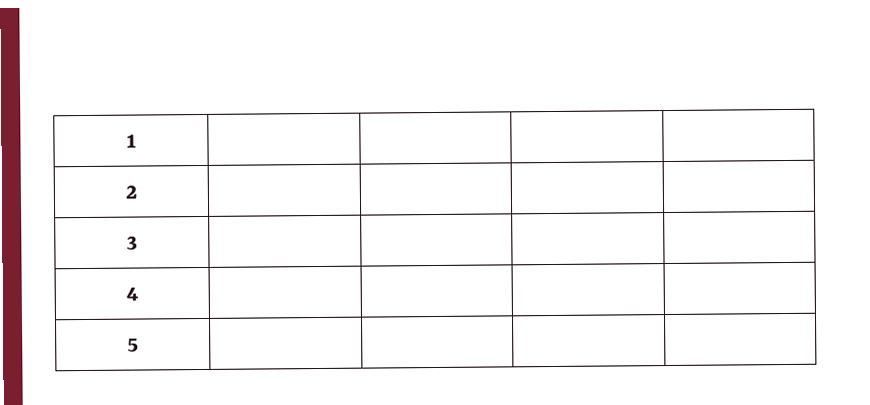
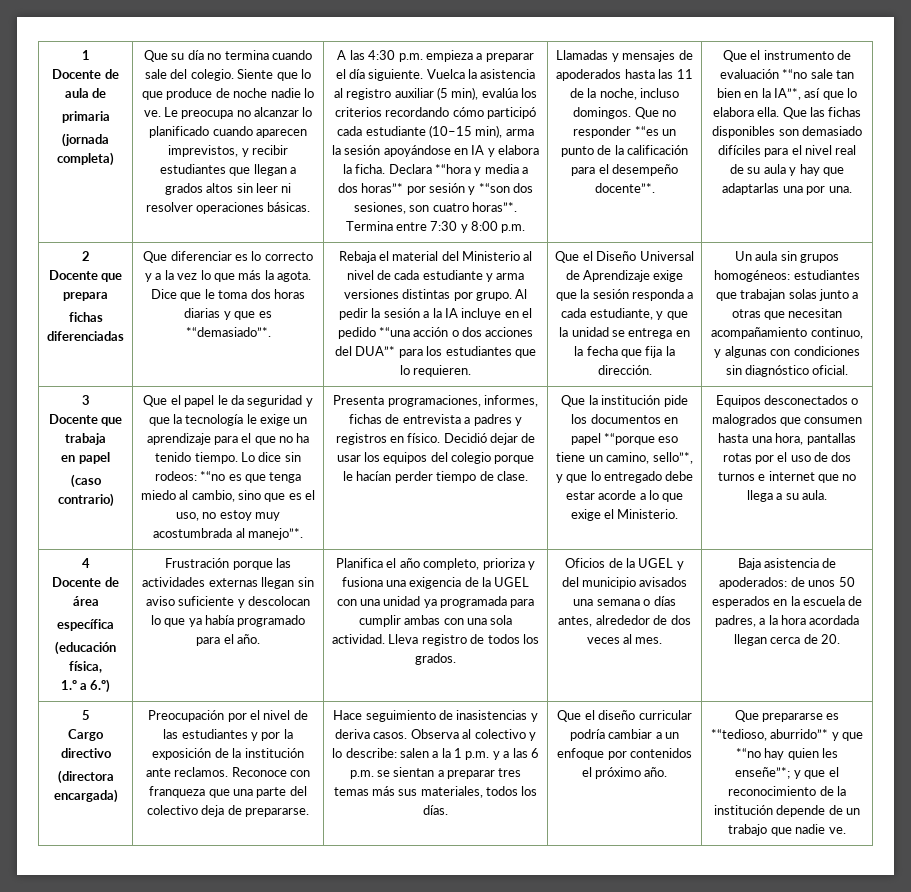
[125,134,137,148] [125,185,137,199] [126,235,138,250] [125,287,139,301] [127,338,139,352] 1 | | | | // 2 | | | | // 3 | | | | // 4 | | | | // 5 | | | | -> [81,50,90,60] [52,69,119,79] [64,88,107,98] [61,111,110,123] [62,133,109,147] [57,152,114,166] [144,50,312,62] [145,69,311,81] [142,88,314,100] [143,107,313,119] [149,126,307,138] [168,145,288,157] [159,164,297,176] [164,183,292,195] [145,202,311,214] [337,50,534,62] [335,69,536,81] [333,87,538,100] [334,107,537,119] [337,125,534,138] [331,145,540,157] [342,164,529,176] [337,183,534,195] [353,202,518,214] [345,221,526,233] [556,50,693,62] [556,69,693,81] [569,88,680,100] [573,107,676,119] [573,126,676,138] [560,145,689,157] [571,164,678,176] [594,183,655,193] [722,50,852,62] [719,69,855,79] [716,88,858,100] [712,107,862,119] [712,126,862,138] [717,145,857,157] [730,164,844,176] [722,183,852,195] [81,251,90,261] [48,270,123,282] [63,292,108,301] [68,312,103,322] [47,331,124,341] [143,251,313,263] [145,270,311,282] [151,289,305,301] [184,308,272,320] [185,327,271,337] [338,251,533,263] [346,270,525,282] [343,289,528,301] [339,308,532,320] [337,327,534,339] [335,346,536,358] [399,365,472,377] [555,251,694,263] [565,270,684,282] [555,289,694,301] [561,308,688,320] [559,327,690,339] [574,346,675,358] [597,365,652,375] [734,251,840,263] [714,270,860,282] [715,289,859,301] [731,308,843,320] [711,327,863,339] [714,346,860,358] [725,365,849,377] [81,395,90,405] [48,414,123,426] [65,433,106,445] [61,452,110,464] [70,474,102,488] [57,493,114,507] [143,395,313,407] [148,414,308,426] [146,433,310,445] [155,452,301,464] [154,471,302,483] [140,490,316,502] [175,510,281,521] [153,528,303,540] [333,395,538,407] [349,414,522,426] [335,433,536,445] [336,452,535,464] [343,471,528,483] [561,395,688,407] [571,414,678,424] [570,433,679,445] [556,452,693,464] [555,471,694,483] [565,490,684,502] [570,509,679,521] [715,395,859,407] [711,414,863,426] [718,433,856,445] [722,452,852,464] [717,471,857,483] [746,490,828,502] [81,558,90,568] [52,577,119,587] [72,596,99,606] [57,619,114,631] [55,641,116,655] [69,661,102,673] [60,679,111,693] [165,558,291,570] [142,577,314,589] [145,596,311,608] [150,615,306,627] [196,634,260,646] [336,558,535,570] [341,577,530,589] [336,596,535,608] [358,615,513,627] [332,634,539,646] [415,653,456,665] [565,558,684,570] [561,577,688,589] [573,596,676,606] [558,615,691,627] [586,634,663,644] [737,558,837,570] [719,577,855,589] [711,596,863,608] [714,615,860,627] [733,634,841,646] [81,710,90,720] [68,729,104,741] [60,748,112,758] [57,770,114,784] [53,789,118,803] [148,710,308,722] [163,729,293,741] [152,748,304,760] [145,767,311,777] [149,786,307,798] [146,805,310,817] [333,710,538,722] [335,729,536,741] [332,748,539,760] [349,767,522,779] [333,786,538,798] [423,805,448,815] [557,710,692,722] [569,729,680,741] [557,748,692,760] [581,767,668,779] [734,710,840,722] [710,729,864,741] [735,748,839,760] [735,767,839,779] [728,786,846,796] [713,805,861,817] [728,824,846,836] 1 // Docente de aula de // primaria // (jornada completa) | Que su día no termina cuando sale del colegio. Siente que lo que produce de noche nadie lo ve. Le preocupa no alcanzar lo planificado cuando aparecen imprevistos, y recibir estudiantes que llegan a grados altos sin leer ni resolver operaciones básicas. | A las 4:30 p.m. empieza a preparar el día siguiente. Vuelca la asistencia al registro auxiliar (5 min), evalúa los criterios recordando cómo participó cada estudiante (10–15 min), arma la sesión apoyándose en IA y elabora la ficha. Declara *“hora y media a dos horas”* por sesión y *“son dos sesiones, son cuatro horas”*. Termina entre 7:30 y 8:00 p.m. | Llamadas y mensajes de apoderados hasta las 11 de la noche, incluso domingos. Que no responder *“es un punto de la calificación para el desempeño docente”*. | Que el instrumento de evaluación *“no sale tan bien en la IA”*, así que lo elabora ella. Que las fichas disponibles son demasiado difíciles para el nivel real de su aula y hay que adaptarlas una por una. // 2 // Docente que prepara // fichas diferenciadas | Que diferenciar es lo correcto y a la vez lo que más la agota. Dice que le toma dos horas diarias y que es *“demasiado”*. | Rebaja el material del Ministerio al nivel de cada estudiante y arma versiones distintas por grupo. Al pedir la sesión a la IA incluye en el pedido *“una acción o dos acciones del DUA”* para los estudiantes que lo requieren. | Que el Diseño Universal de Aprendizaje exige que la sesión responda a cada estudiante, y que la unidad se entrega en la fecha que fija la dirección. | Un aula sin grupos homogéneos: estudiantes que trabajan solas junto a otras que necesitan acompañamiento continuo, y algunas con condiciones sin diagnóstico oficial. // 3 // Docente que trabaja // en papel // (caso contrario) | Que el papel le da seguridad y que la tecnología le exige un aprendizaje para el que no ha tenido tiempo. Lo dice sin rodeos: *“no es que tenga miedo al cambio, sino que es el uso, no estoy muy acostumbrada al manejo”*. | Presenta programaciones, informes, fichas de entrevista a padres y registros en físico. Decidió dejar de usar los equipos del colegio porque le hacían perder tiempo de clase. | Que la institución pide los documentos en papel *“porque eso tiene un camino, sello”*, y que lo entregado debe estar acorde a lo que exige el Ministerio. | Equipos desconectados o malogrados que consumen hasta una hora, pantallas rotas por el uso de dos turnos e internet que no llega a su aula. // 4 // Docente de área // específica // (educación física, // 1.º a 6.º) | Frustración porque las actividades externas llegan sin aviso suficiente y descolocan lo que ya había programado para el año. | Planifica el año completo, prioriza y fusiona una exigencia de la UGEL con una unidad ya programada para cumplir ambas con una sola actividad. Lleva registro de todos los grados. | Oficios de la UGEL y del municipio avisados una semana o días antes, alrededor de dos veces al mes. | Baja asistencia de apoderados: de unos 50 esperados en la escuela de padres, a la hora acordada llegan cerca de 20. // 5 // Cargo directivo // (directora encargada) | Preocupación por el nivel de las estudiantes y por la exposición de la institución ante reclamos. Reconoce con franqueza que una parte del colectivo deja de prepararse. | Hace seguimiento de inasistencias y deriva casos. Observa al colectivo y lo describe: salen a la 1 p.m. y a las 6 p.m. se sientan a preparar tres temas más sus materiales, todos los días. | Que el diseño curricular podría cambiar a un enfoque por contenidos el próximo año. | Que prepararse es *“tedioso, aburrido”* y que *“no hay quien les enseñe”*; y que el reconocimiento de la institución depende de un trabajo que nadie ve.

